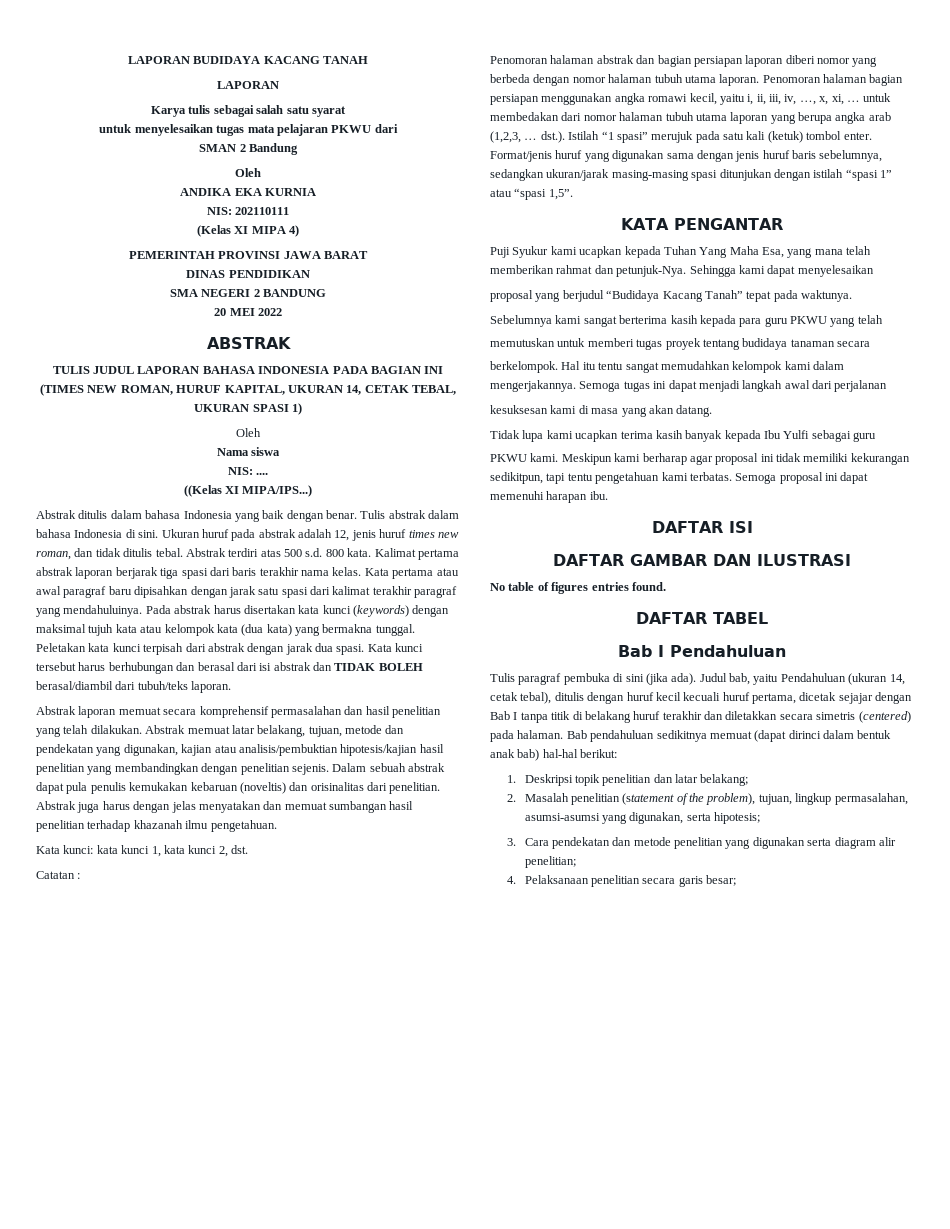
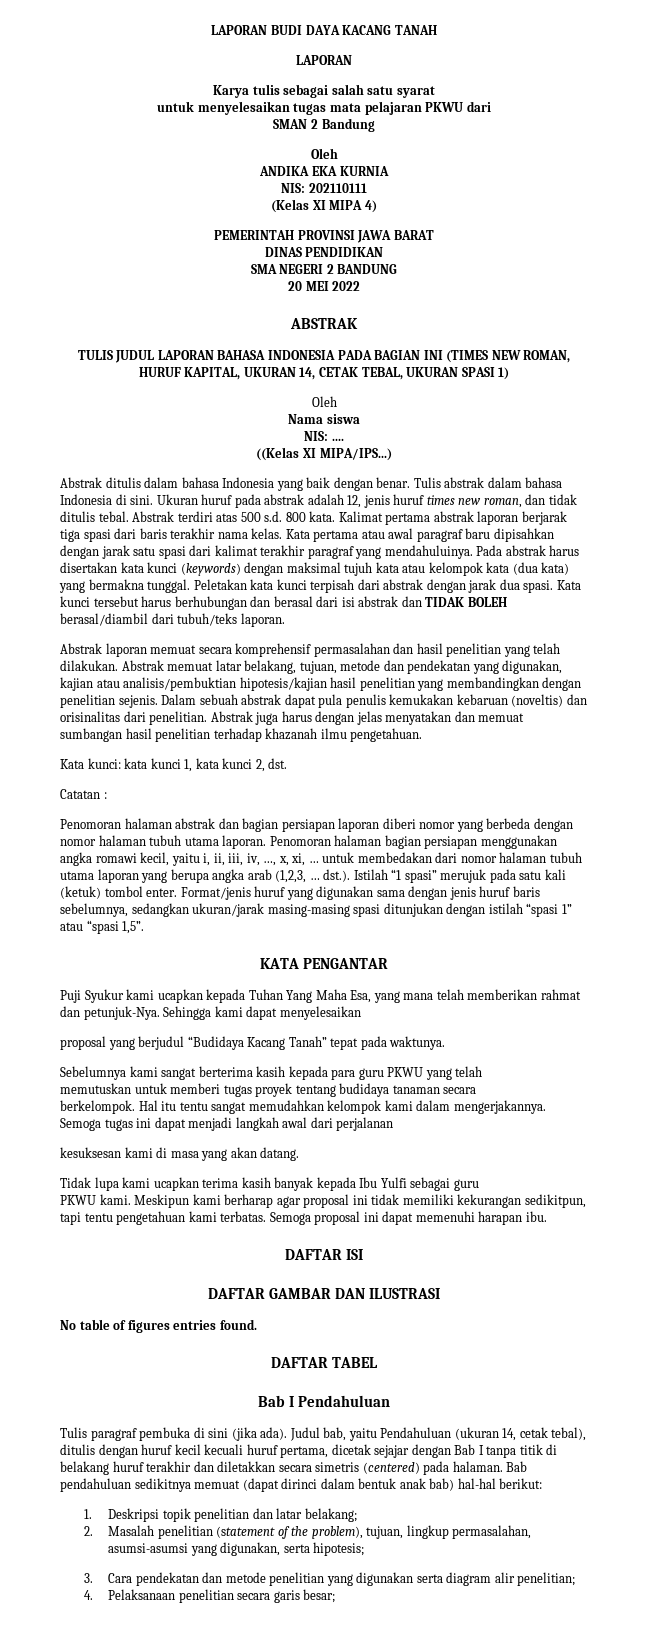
[127,56,261,64] LAPORAN BUDIDAYA -> [211,25,340,35] LAPORAN BUDI DAYA

